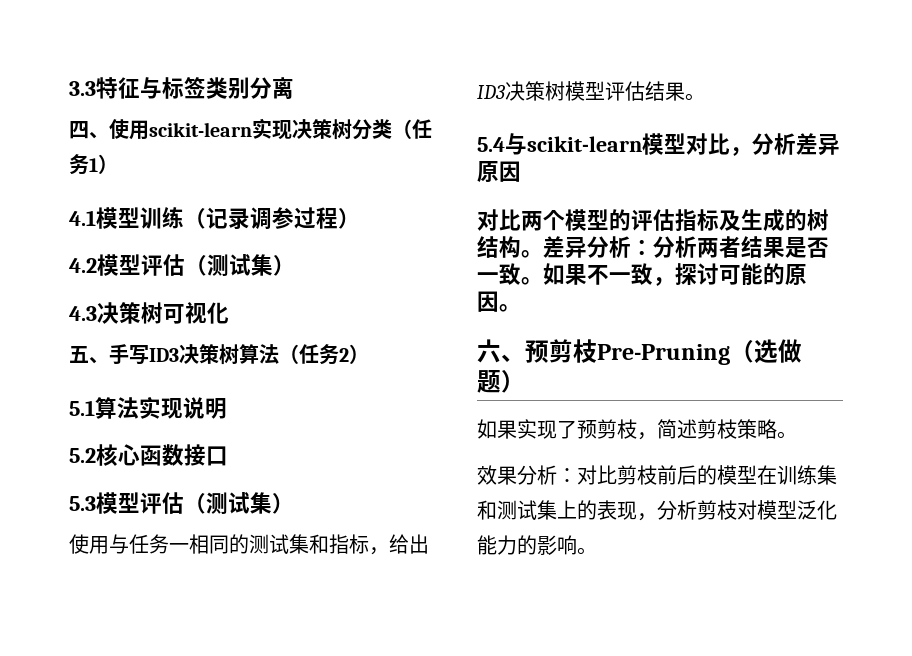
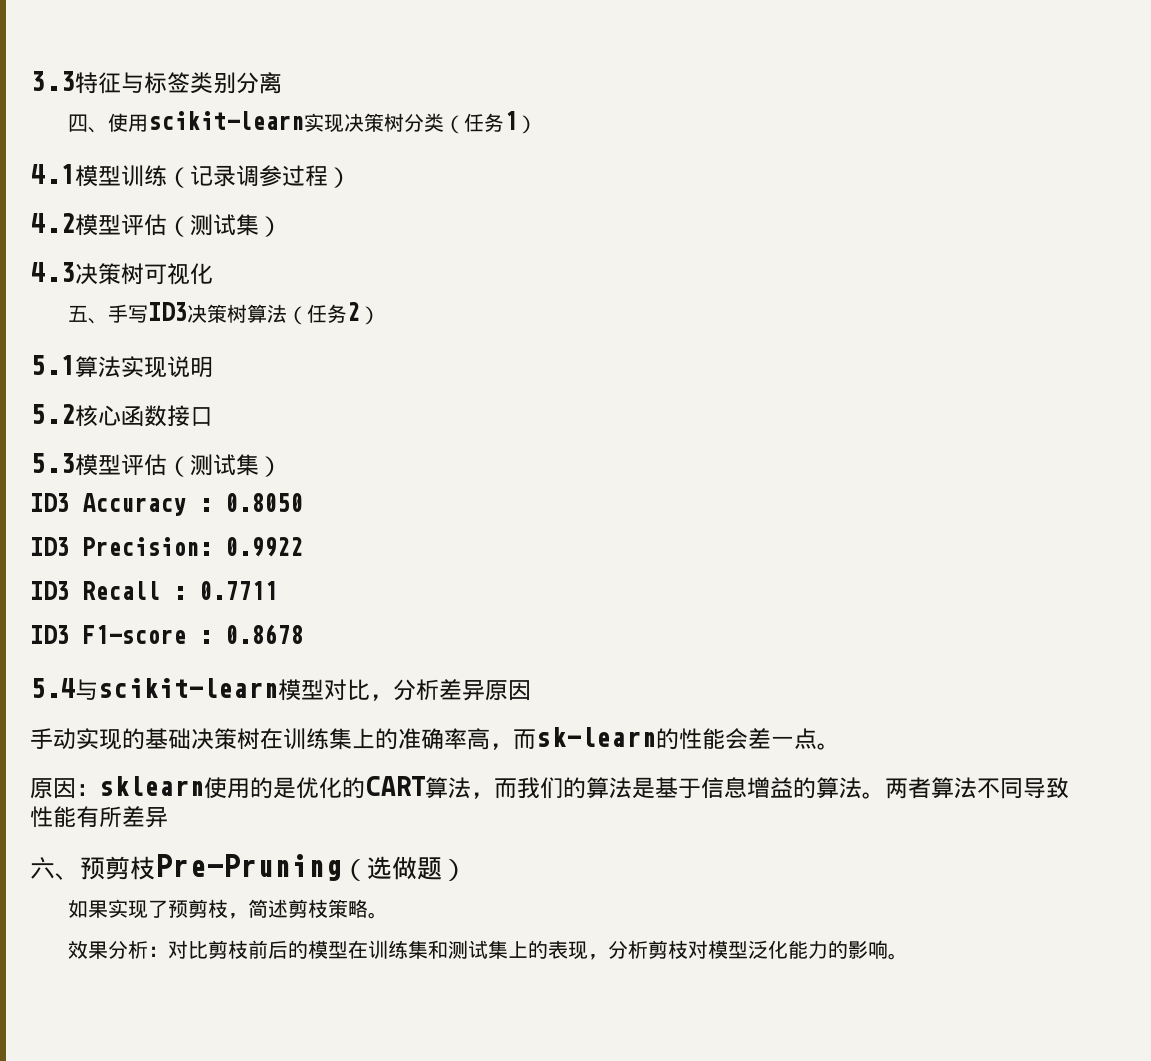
[69,534,429,555] [477,81,705,101] 使用与任务一相同的测试集和指标，给出ID3决策树模型评估结果。 -> [30,493,303,516] [30,537,303,557] [30,581,277,600] [30,624,303,644] ID3 Accuracy : 0.8050 // ID3 Precision: 0.9922 // ID3 Recall : 0.7711 // ID3 F1-score : 0.8678
[477,209,829,232] [477,236,829,259] [477,263,807,286] [477,291,521,312] 对比两个模型的评估指标及生成的树结构。差异分析：分析两者结果是否一致。如果不一致，探讨可能的原因。 -> [30,727,840,750] [30,776,1069,799] [30,806,168,828] 手动实现的基础决策树在训练集上的准确率高，而sk-learn的性能会差一点。 // 原因：sklearn使用的是优化的CART算法，而我们的算法是基于信息增益的算法。两者算法不同导致性能有所差异

